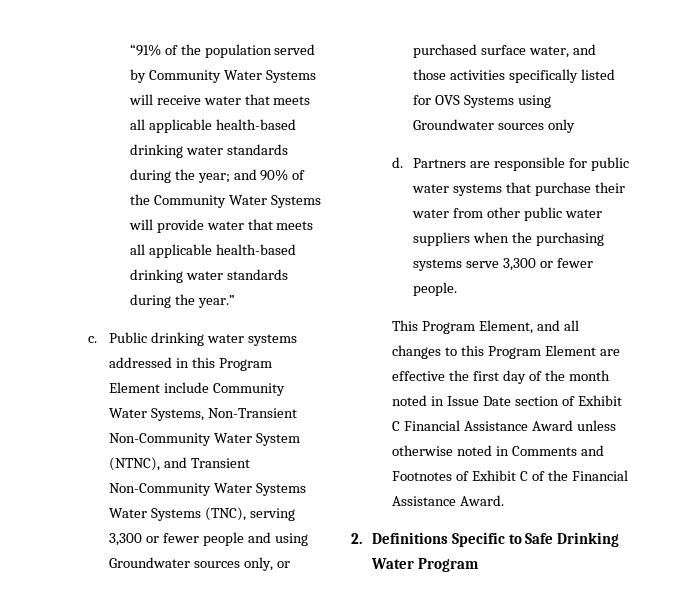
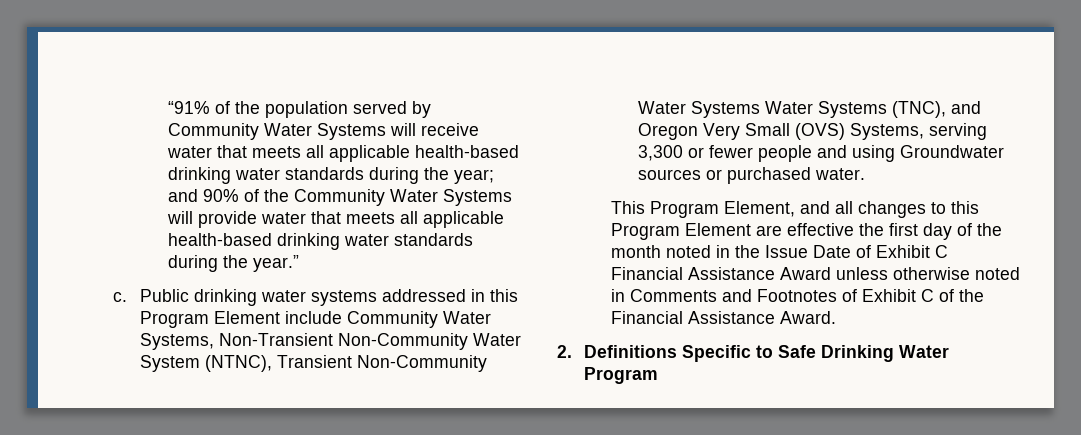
[163,457,187,468] and -> (273, 363) none
(246, 514) none -> [951,101,982,114] [638,123,925,140] and Oregon Very Small (OVS) Systems,
[243,557,273,571] only, -> (702, 174) none
[480,44,596,58] [413,69,615,83] [413,95,551,108] [413,119,575,133] [392,157,629,171] [412,182,625,196] [412,207,602,221] [413,232,604,246] [413,258,593,271] [413,282,458,296] surface water, and those activities specifically listed for OVS Systems using Groundwater sources only // d. Partners are responsible for public water systems that purchase their water from other public water suppliers when the purchasing systems serve 3,300 or fewer people. -> [815,168,866,180] water.
(445, 401) none -> [735,245,761,258] the
[515,396,560,406] section -> (852, 251) none

